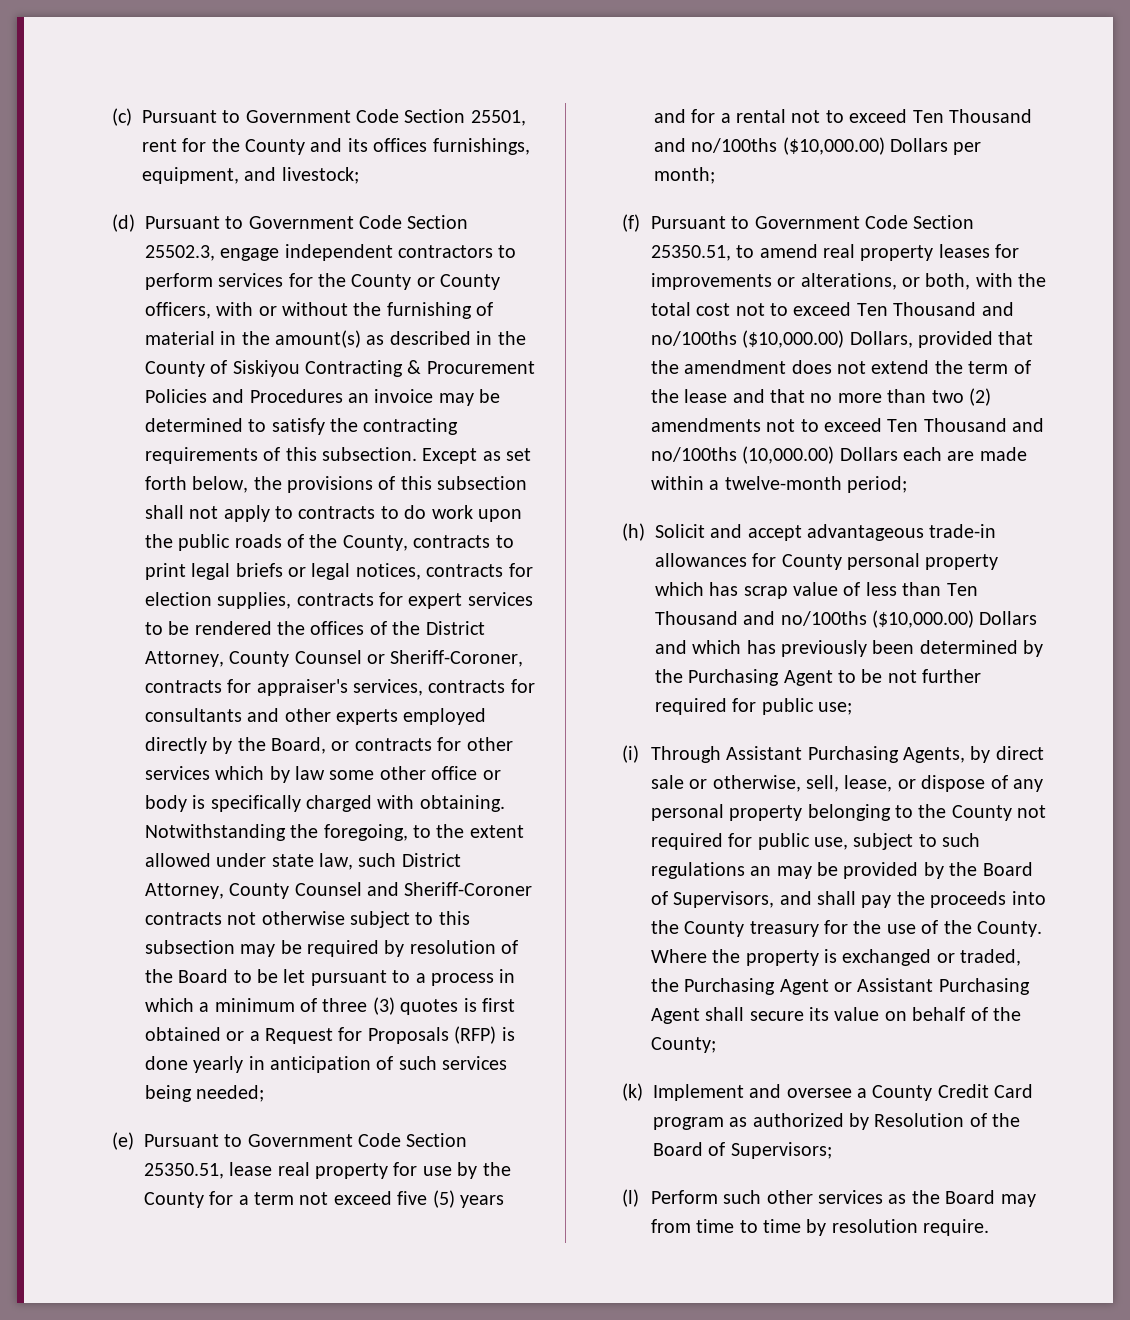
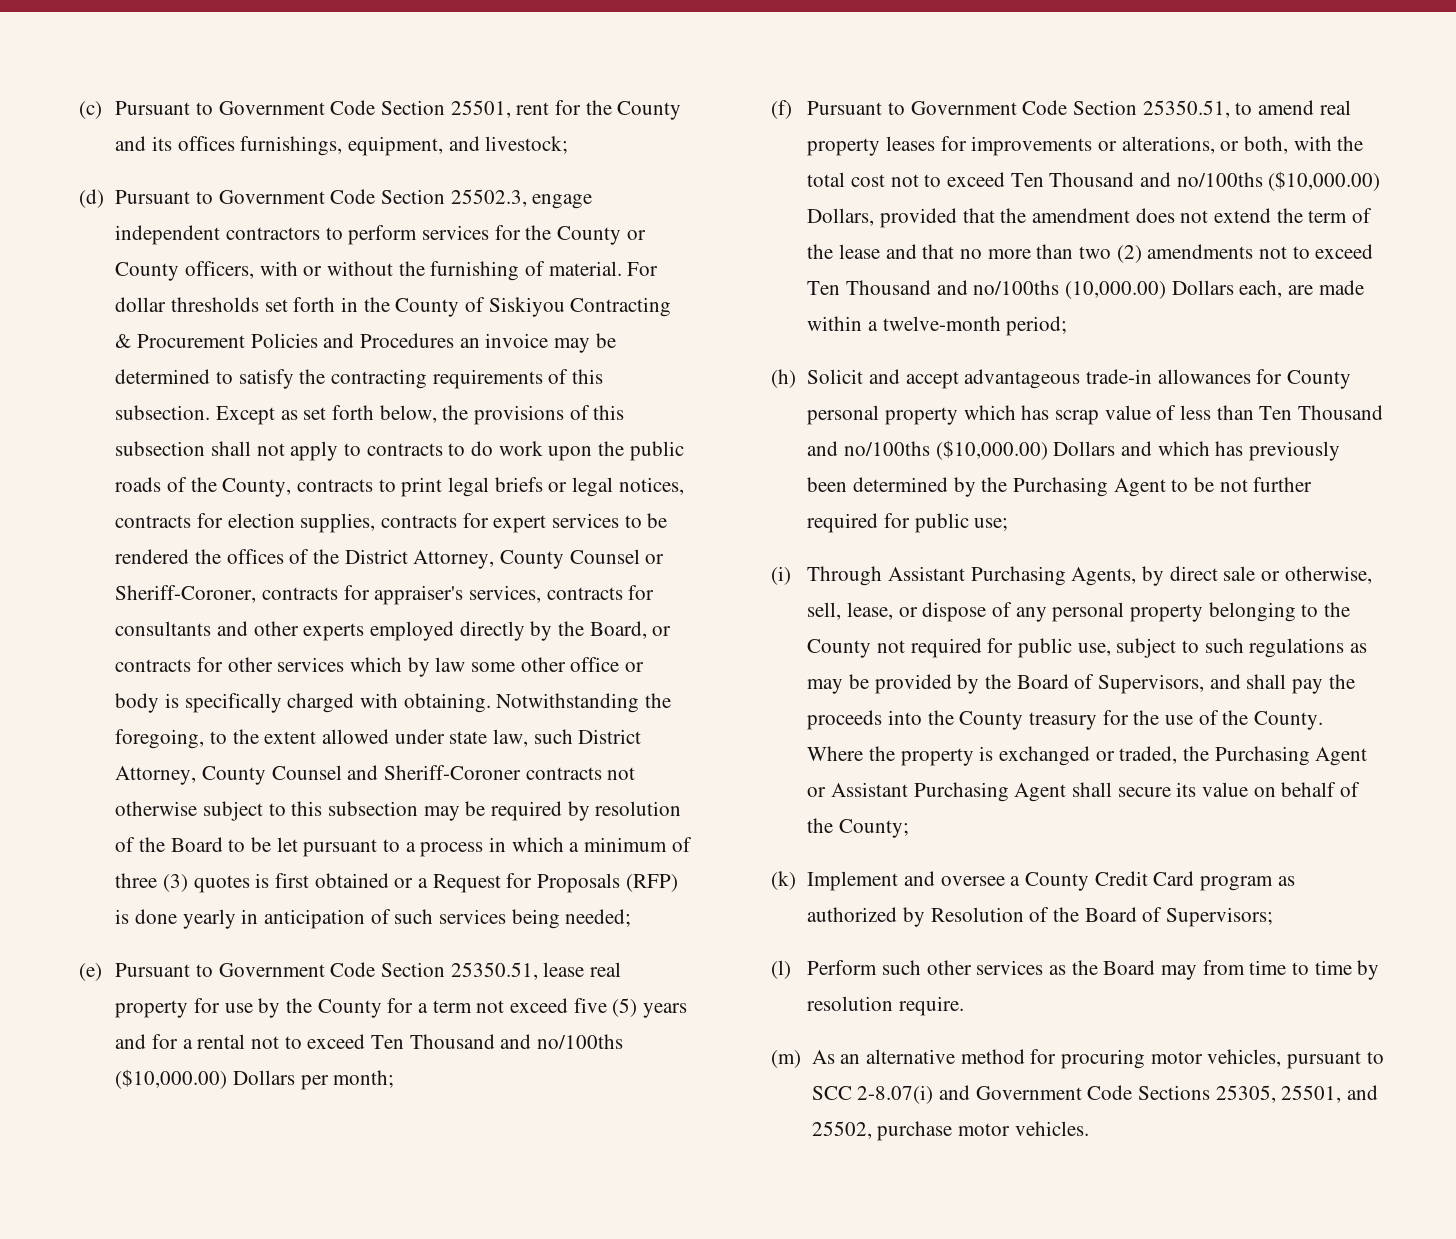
[144,330,471,348] material in the amount(s) as described -> [548,261,659,276] [115,297,336,312] material. For dollar thresholds set forth
[902,447,942,461] each -> [1239,280,1283,298] each,
[750,866,772,876] an -> [1349,643,1367,653] as
(990, 1227) none -> [771,1049,1384,1069] [811,1085,1379,1104] [811,1121,1089,1141] // (m) As an alternative method for procuring motor vehicles, pursuant to SCC 2-8.07(i) and Government Code Sections 25305, 25501, and 25502, purchase motor vehicles.

